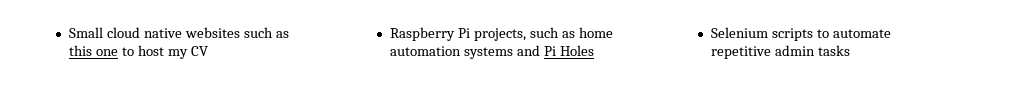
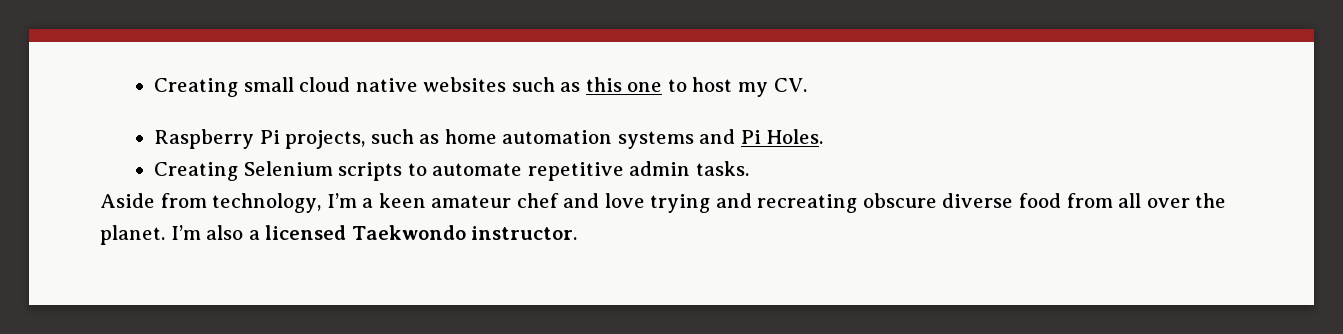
[69,27,104,38] Small -> [154,77,294,97] Creating small
[191,46,209,56] CV -> [773,78,807,92] CV.
[560,45,595,56] Holes // -> [766,129,824,144] [154,162,239,181] Holes. // Creating
[818,45,851,56] tasks -> [695,161,749,176] [100,193,1227,213] [100,225,578,245] tasks. // Aside from technology, I’m a keen amateur chef and love trying and recreating obscure diverse food from all over the planet. I’m also a licensed Taekwondo instructor.

